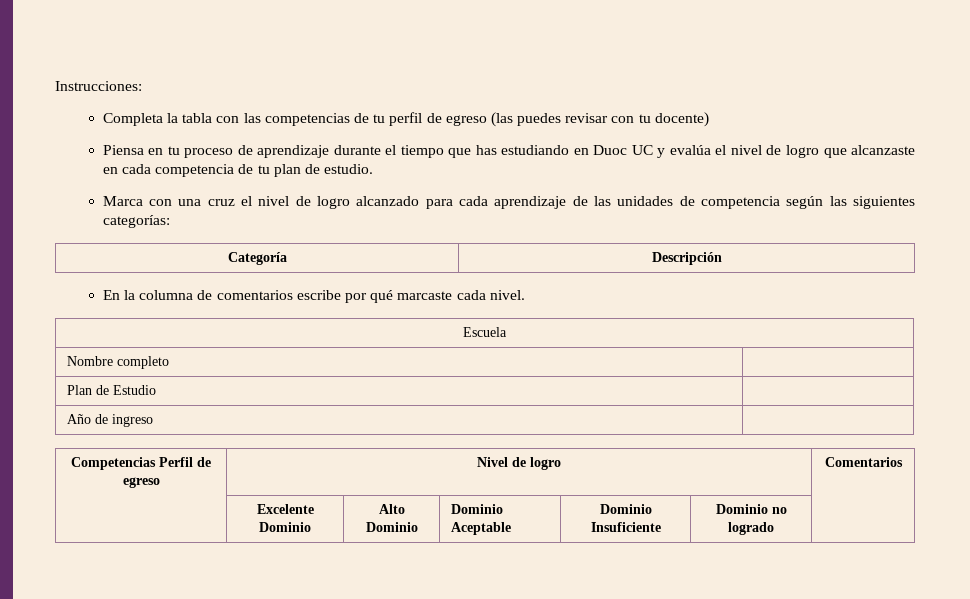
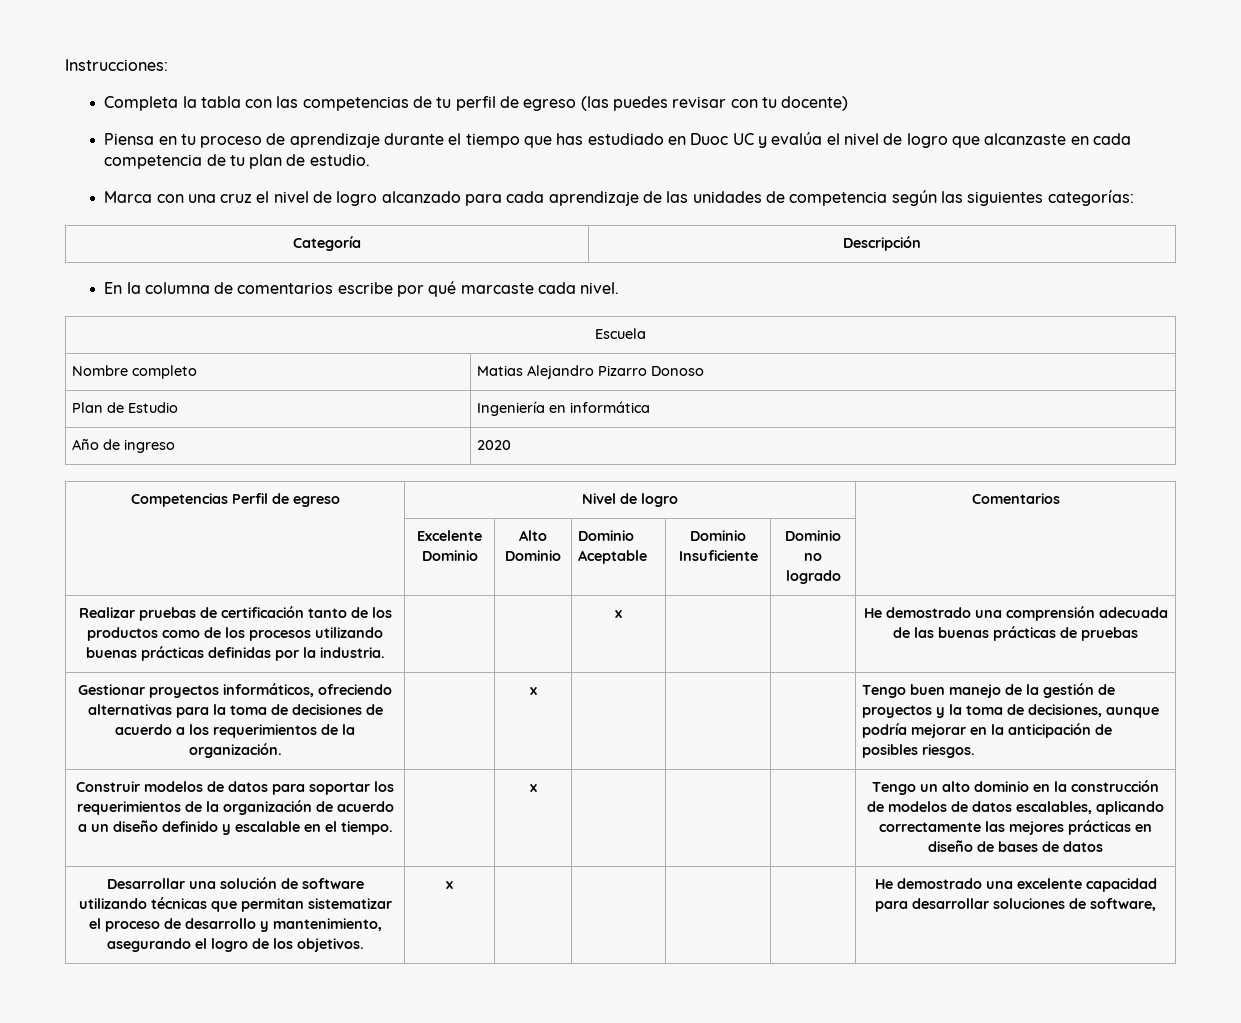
[501,145,570,155] estudiando -> [587,133,664,145] estudiado
(170, 362) none -> [477,365,705,379] Matias Alejandro Pizarro Donoso
(157, 390) none -> [477,401,651,416] Ingeniería en informática
(154, 420) none -> [477,440,512,450] 2020
(774, 528) none -> [78,606,392,621] [87,627,383,641] [85,646,385,661] [615,610,622,618] [863,606,1168,621] [893,626,1138,641] [78,683,392,698] [87,704,383,718] [115,724,356,738] [188,743,282,758] [529,687,537,695] [862,683,1116,698] [862,704,1160,718] [862,723,1113,738] [862,744,976,758] [76,781,395,795] [76,800,394,815] [77,820,393,835] [529,784,537,792] [872,780,1159,795] [867,801,1164,815] [879,820,1152,835] [928,840,1103,852] [106,877,364,889] [78,897,392,912] [88,918,382,932] [106,938,364,952] [446,881,453,889] [874,878,1157,892] [875,898,1156,912] // Realizar pruebas de certificación tanto de los productos como de los procesos utilizando buenas prácticas definidas por la industria. | | | x | | | He demostrado una comprensión adecuada de las buenas prácticas de pruebas // Gestionar proyectos informáticos, ofreciendo alternativas para la toma de decisiones de acuerdo a los requerimientos de la organización. | | x | | | | Tengo buen manejo de la gestión de proyectos y la toma de decisiones, aunque podría mejorar en la anticipación de posibles riesgos. // Construir modelos de datos para soportar los requerimientos de la organización de acuerdo a un diseño definido y escalable en el tiempo. | | x | | | | Tengo un alto dominio en la construcción de modelos de datos escalables, aplicando correctamente las mejores prácticas en diseño de bases de datos // Desarrollar una solución de software utilizando técnicas que permitan sistematizar el proceso de desarrollo y mantenimiento, asegurando el logro de los objetivos. | x | | | | | He demostrado una excelente capacidad para desarrollar soluciones de software,

